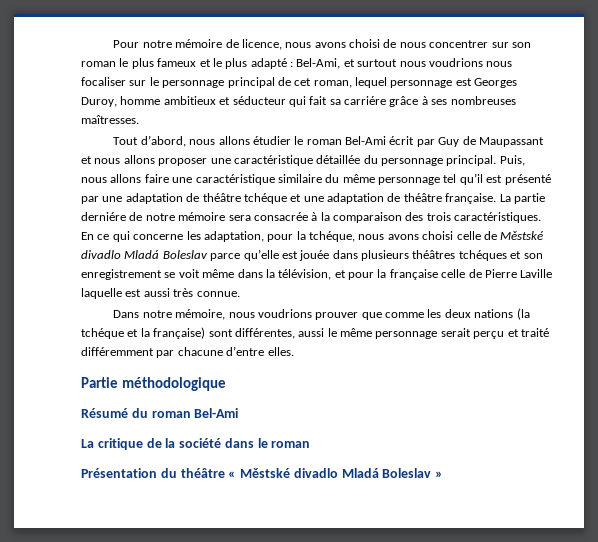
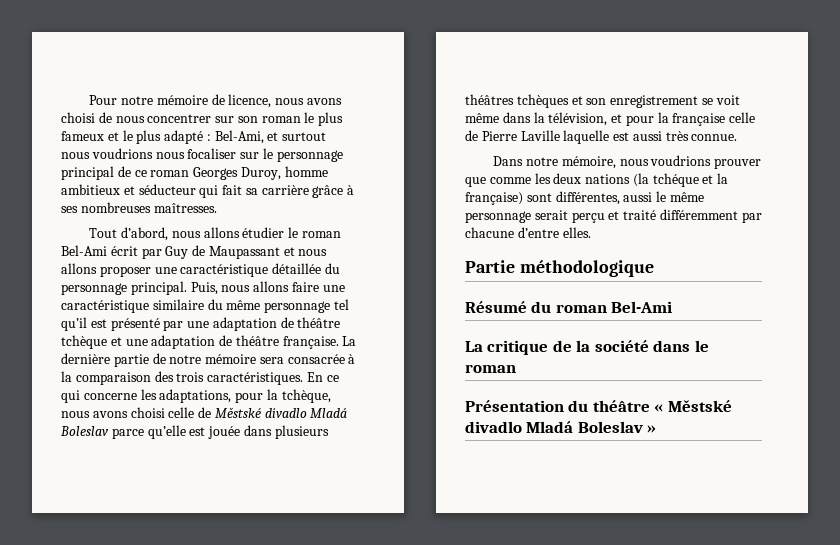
[294,77,472,88] cet roman, lequel personnage est -> [134,170,190,177] ce roman
[344,96,386,105] carriére -> [261,185,309,195] carrière
[243,193,287,204] tchéque -> [61,335,107,349] tchèque
[513,193,545,204] [81,212,126,221] partie derniére -> [61,353,149,367] dernière partie
[203,231,355,242] adaptation, pour la tchéque, -> [159,389,331,403] adaptations, pour la tchèque,
[458,250,507,261] tchéques -> [516,94,569,108] tchèques

